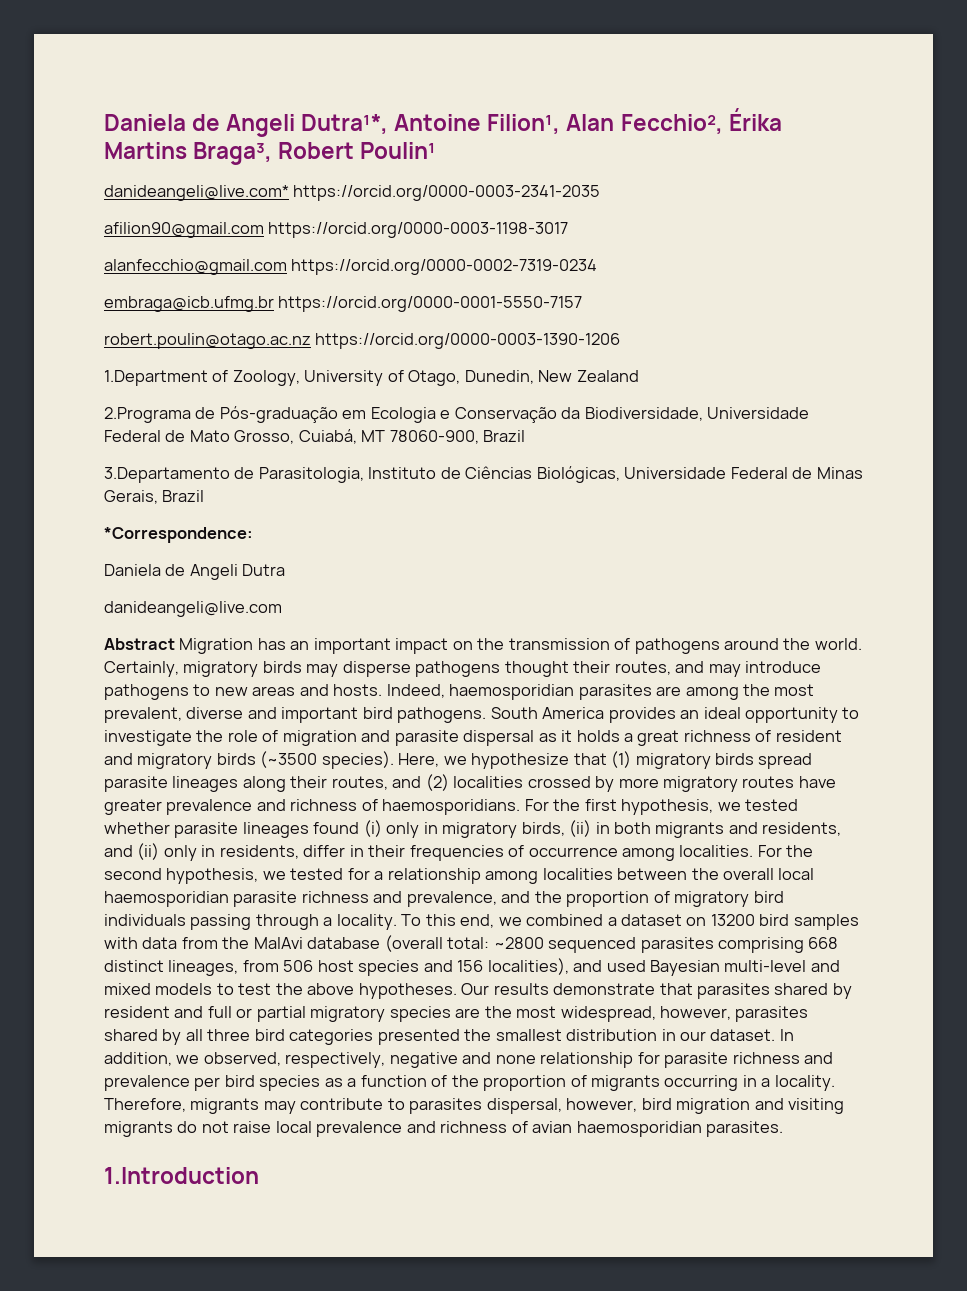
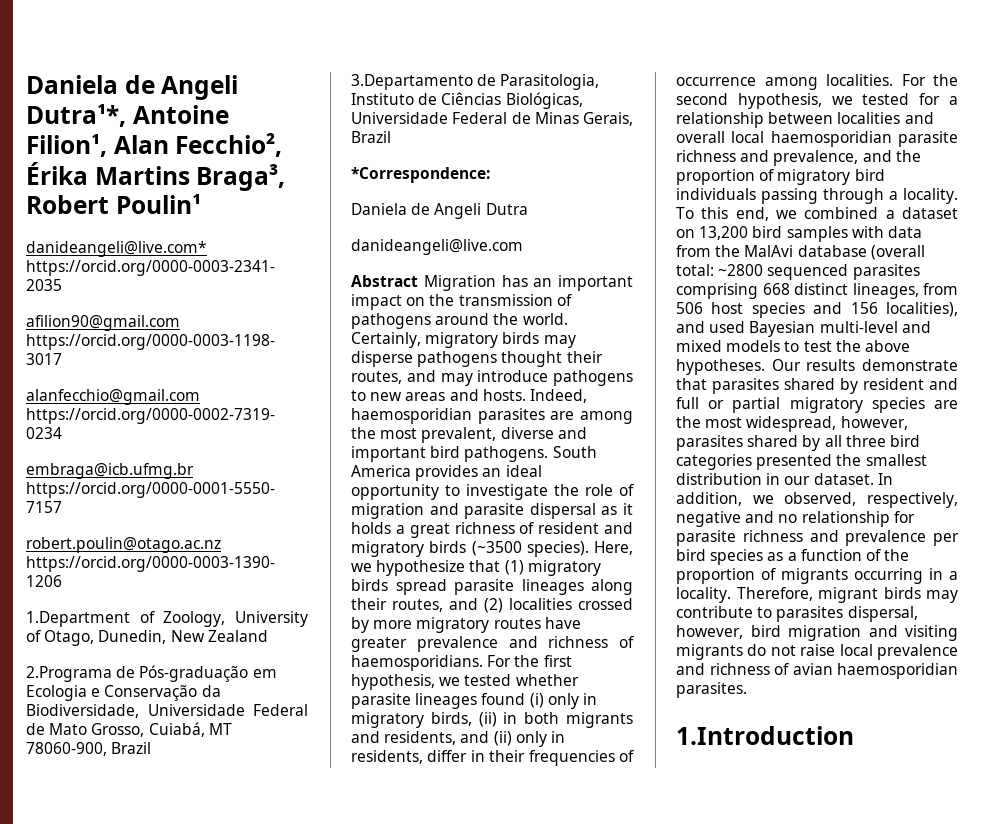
[485,868,719,884] among localities between the -> [768,112,934,124] between localities and
[710,914,755,926] 13200 -> [699,226,749,240] 13,200
[462,1052,536,1064] and none -> [745,511,798,523] and no
[190,1098,260,1114] migrants -> [818,587,921,603] migrant birds

